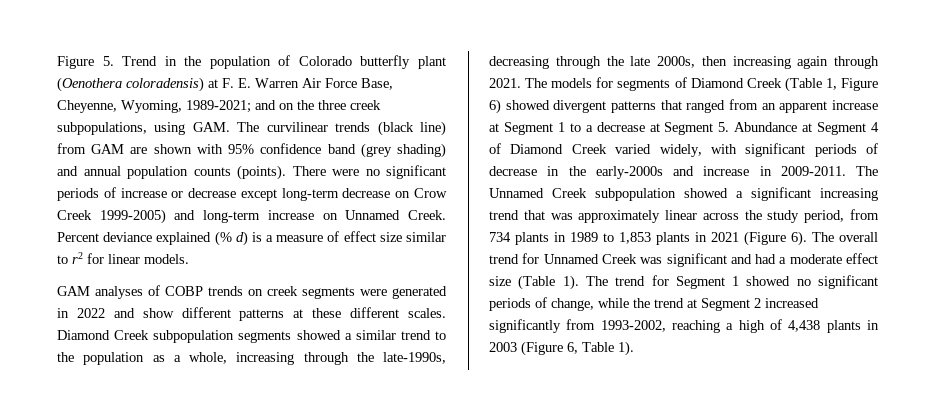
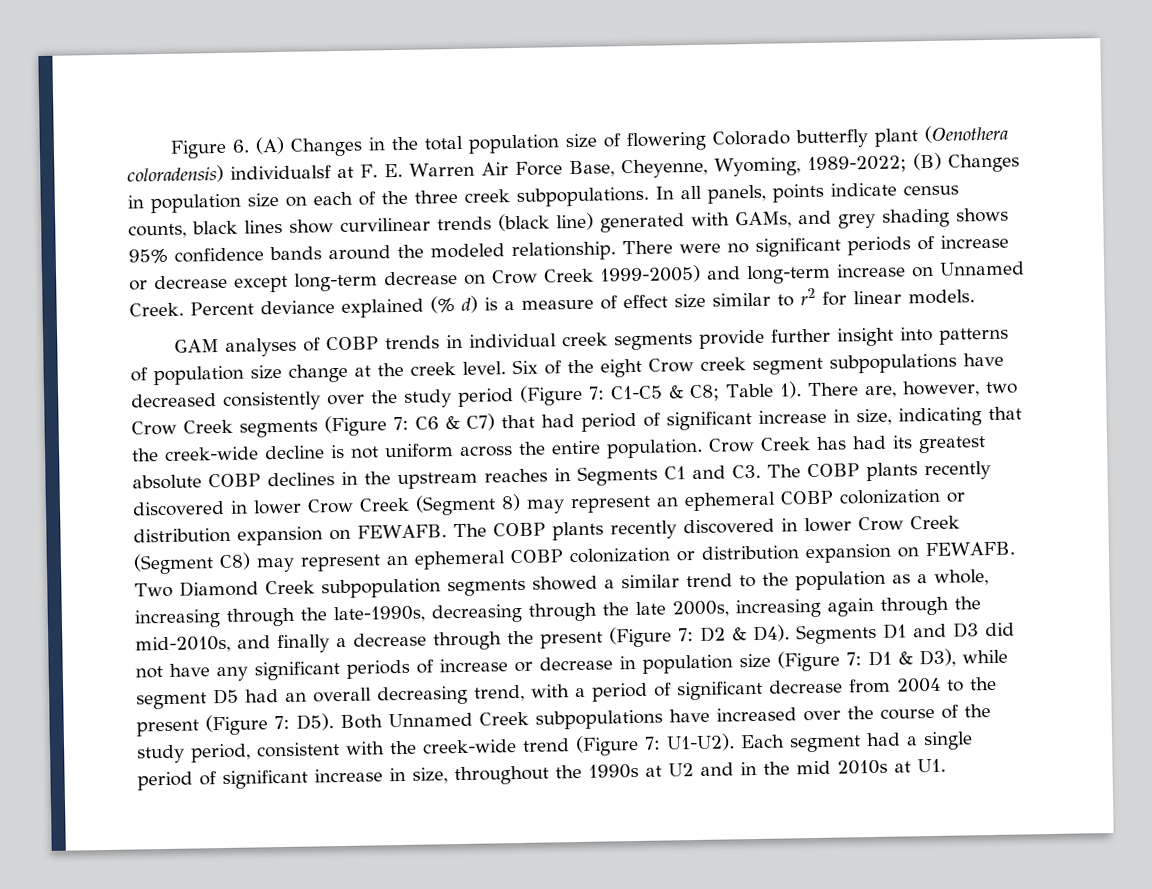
[57,55,291,69] Figure 5. Trend in the population of -> [170,131,708,159] Figure 6. (A) Changes in the total population size of flowering
(204, 84) none -> [230,165,332,180] individualsf
[186,100,381,113] [57,121,446,136] [57,143,447,158] [57,165,286,180] 1989-2021; and on the three creek subpopulations, using GAM. The curvilinear trends (black line) from GAM are shown with 95% confidence band (grey shading) and annual population counts (points). -> [806,152,1020,174] [127,182,959,214] [128,207,1009,239] [128,241,616,264] 1989-2022; (B) Changes in population size on each of the three creek subpopulations. In all panels, points indicate census counts, black lines show curvilinear trends (black line) generated with GAMs, and grey shading shows 95% confidence bands around the modeled relationship.
[248,286,447,299] [57,307,446,321] on creek segments were generated in 2022 and show different patterns at these different scales. -> [446,326,1010,351] [130,352,1004,386] [131,380,1018,411] [131,406,1022,438] [132,435,986,462] [132,460,991,490] [132,488,966,517] [133,515,960,546] [133,541,1015,575] [134,582,173,598] in individual creek segments provide further insight into patterns of population size change at the creek level. Six of the eight Crow creek segment subpopulations have decreased consistently over the study period (Figure 7: C1-C5 & C8; Table 1). There are, however, two Crow Creek segments (Figure 7: C6 & C7) that had period of significant increase in size, indicating that the creek-wide decline is not uniform across the entire population. Crow Creek has had its greatest absolute COBP declines in the upstream reaches in Segments C1 and C3. The COBP plants recently discovered in lower Crow Creek (Segment 8) may represent an ephemeral COBP colonization or distribution expansion on FEWAFB. The COBP plants recently discovered in lower Crow Creek (Segment C8) may represent an ephemeral COBP colonization or distribution expansion on FEWAFB. Two
[701,56,727,66] then -> (729, 609) none
[489,77,878,92] [489,99,878,114] [489,122,879,135] [489,143,878,157] [489,166,878,179] [489,187,878,201] [489,209,879,223] [489,231,878,246] [489,253,878,267] [489,275,878,290] [489,297,819,311] [489,319,879,333] [489,341,634,356] 2021. The models for segments of Diamond Creek (Table 1, Figure 6) showed divergent patterns that ranged from an apparent increase at Segment 1 to a decrease at Segment 5. Abundance at Segment 4 of Diamond Creek varied widely, with significant periods of decrease in the early-2000s and increase in 2009-2011. The Unnamed Creek subpopulation showed a significant increasing trend that was approximately linear across the study period, from 734 plants in 1989 to 1,853 plants in 2021 (Figure 6). The overall trend for Unnamed Creek was significant and had a moderate effect size (Table 1). The trend for Segment 1 showed no significant periods of change, while the trend at Segment 2 increased significantly from 1993-2002, reaching a high of 4,438 plants in 2003 (Figure 6, Table 1). -> [954,596,981,610] [135,622,1015,654] [135,648,1008,682] [136,676,997,710] [136,704,991,737] [137,731,973,764] [137,758,946,791] the mid-2010s, and finally a decrease through the present (Figure 7: D2 & D4). Segments D1 and D3 did not have any significant periods of increase or decrease in population size (Figure 7: D1 & D3), while segment D5 had an overall decreasing trend, with a period of significant decrease from 2004 to the present (Figure 7: D5). Both Unnamed Creek subpopulations have increased over the course of the study period, consistent with the creek-wide trend (Figure 7: U1-U2). Each segment had a single period of significant increase in size, throughout the 1990s at U2 and in the mid 2010s at U1.

